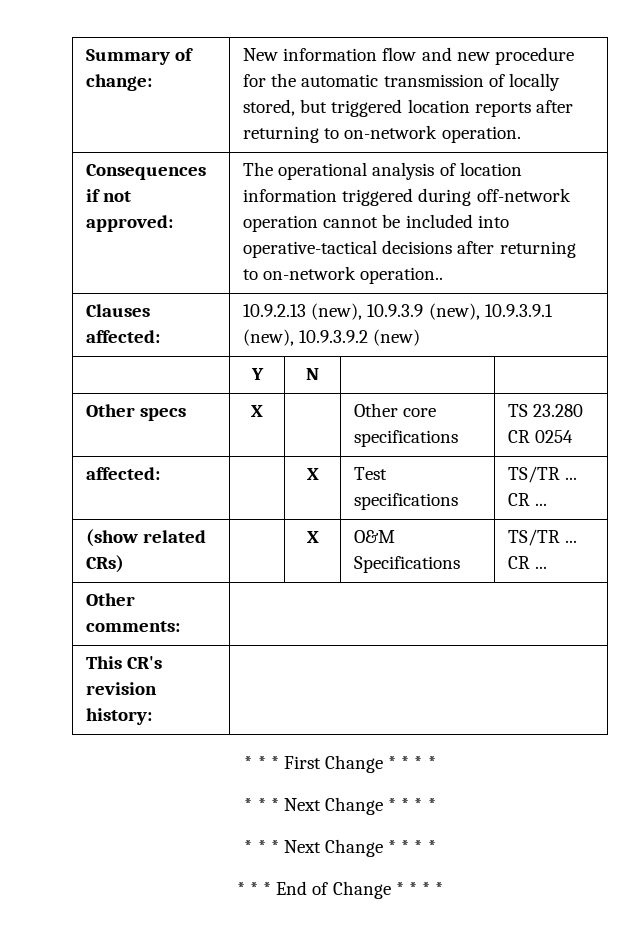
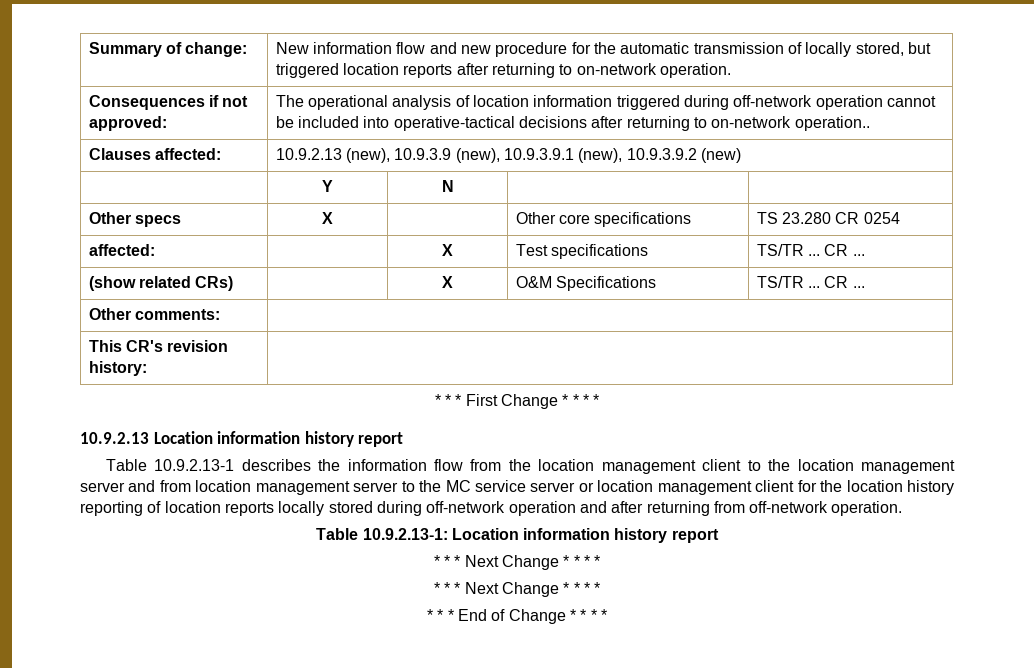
(436, 762) none -> [80,431,404,447] [105,459,956,474] [80,480,955,495] [80,501,903,516] [316,528,719,543] // 10.9.2.13 Location information history report // Table 10.9.2.13-1 describes the information flow from the location management client to the location management server and from location management server to the MC service server or location management client for the location history reporting of location reports locally stored during off-network operation and after returning from off-network operation. // Table 10.9.2.13-1: Location information history report

